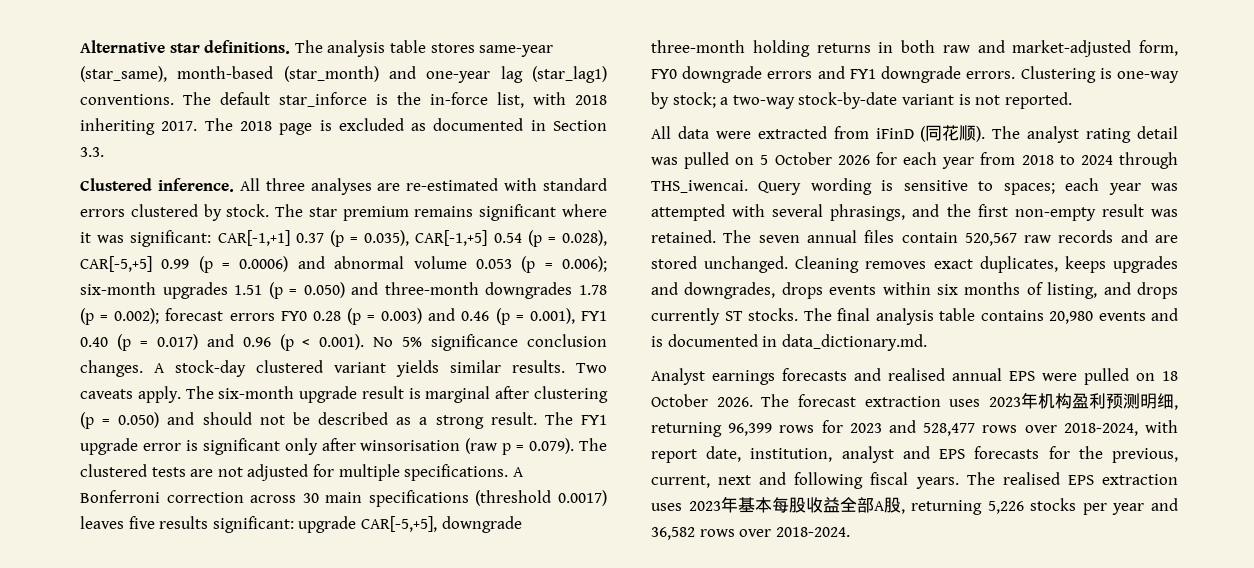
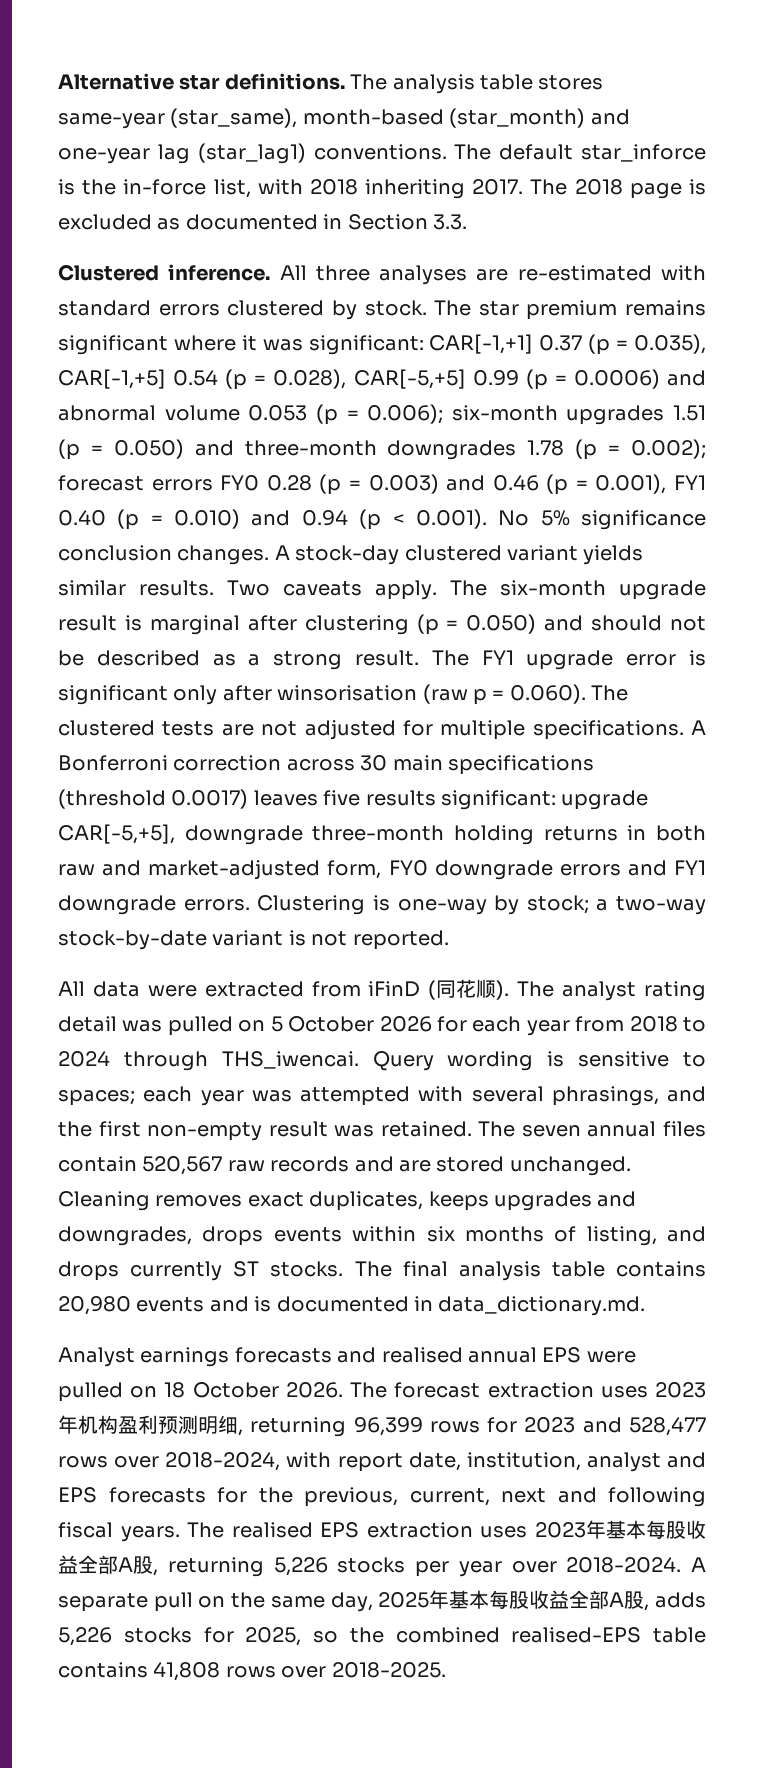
[156,334,271,350] 0.017) and 0.96 -> [174,509,348,529] 0.010) and 0.94
[529,438,575,454] 0.079). -> [509,684,586,704] 0.060).
[1151,498,1178,511] [651,527,850,540] and 36,582 rows over 2018-2024. -> [511,1557,706,1573] [58,1590,706,1612] [58,1627,706,1646] [58,1662,446,1681] over 2018-2024. A separate pull on the same day, 2025年基本每股收益全部A股, adds 5,226 stocks for 2025, so the combined realised-EPS table contains 41,808 rows over 2018-2025.

